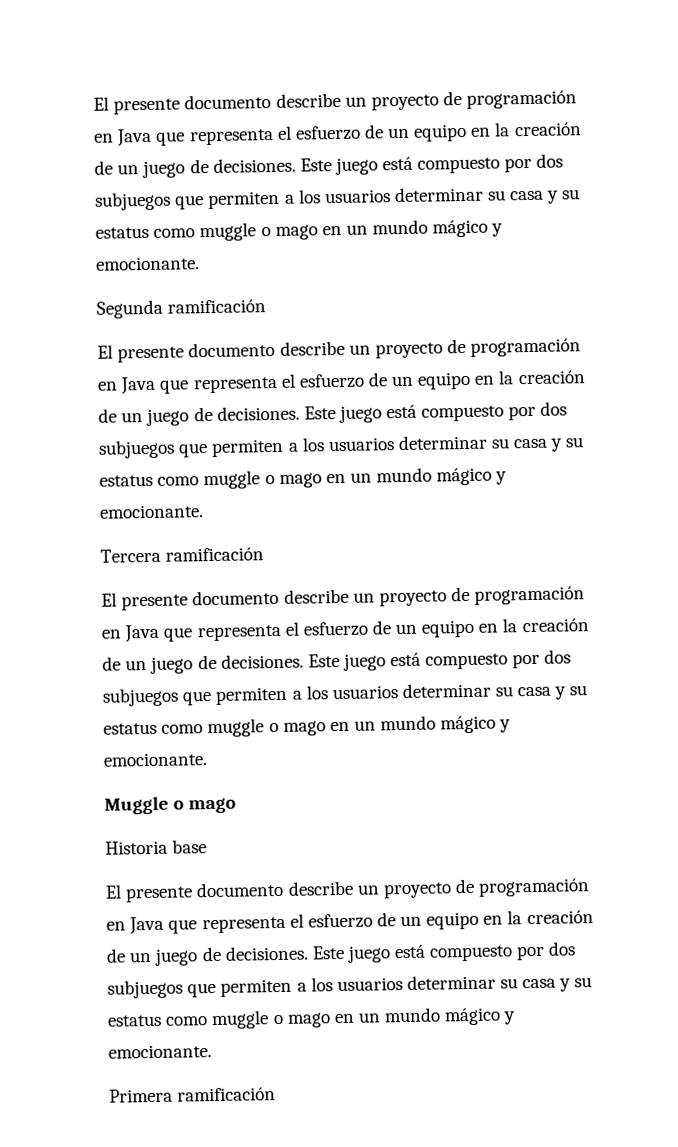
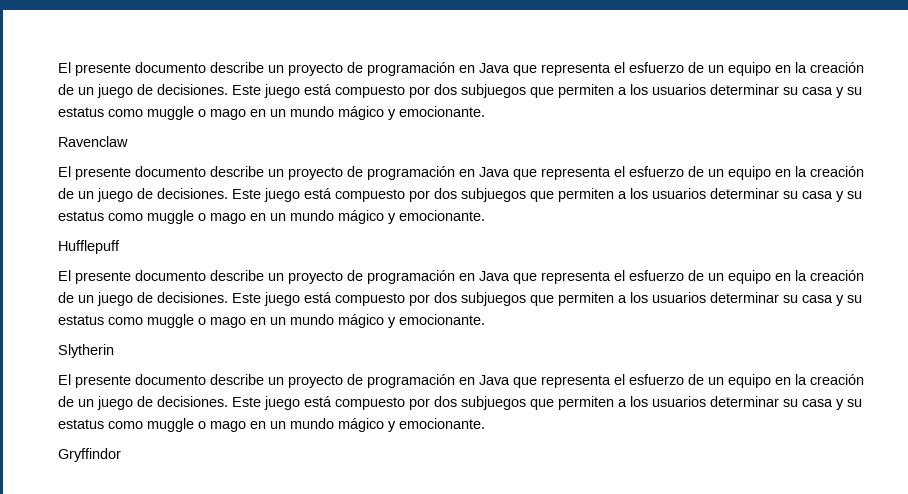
[96,299,267,319] Segunda ramificación -> [57,136,128,147] Ravenclaw
[100,547,265,563] Tercera ramificación -> [57,240,120,254] Hufflepuff
[104,796,237,815] [105,839,208,855] Muggle o mago // Historia base -> [57,344,114,358] Slytherin
[109,1087,277,1103] Primera ramificación -> [57,448,121,462] Gryffindor

